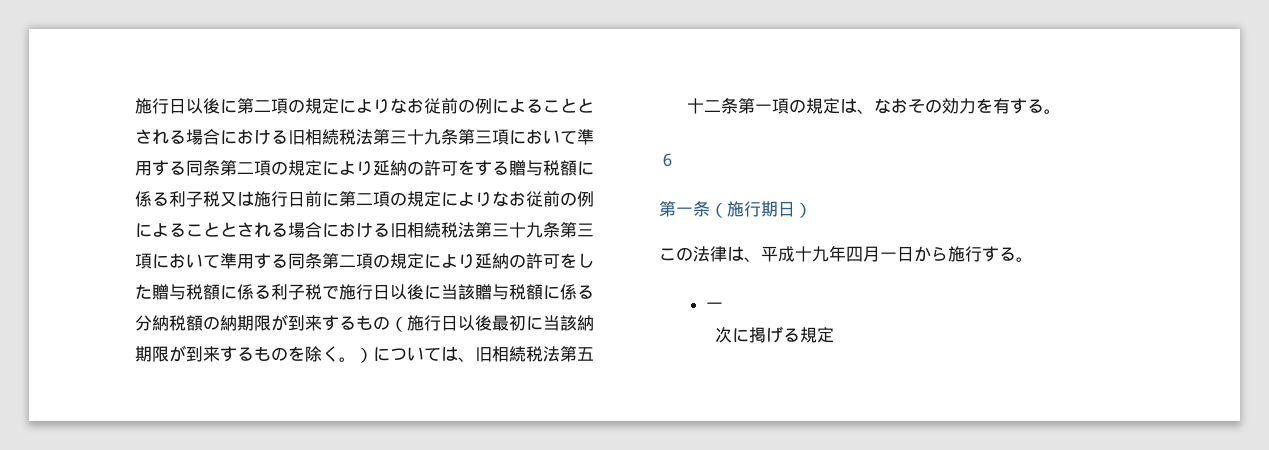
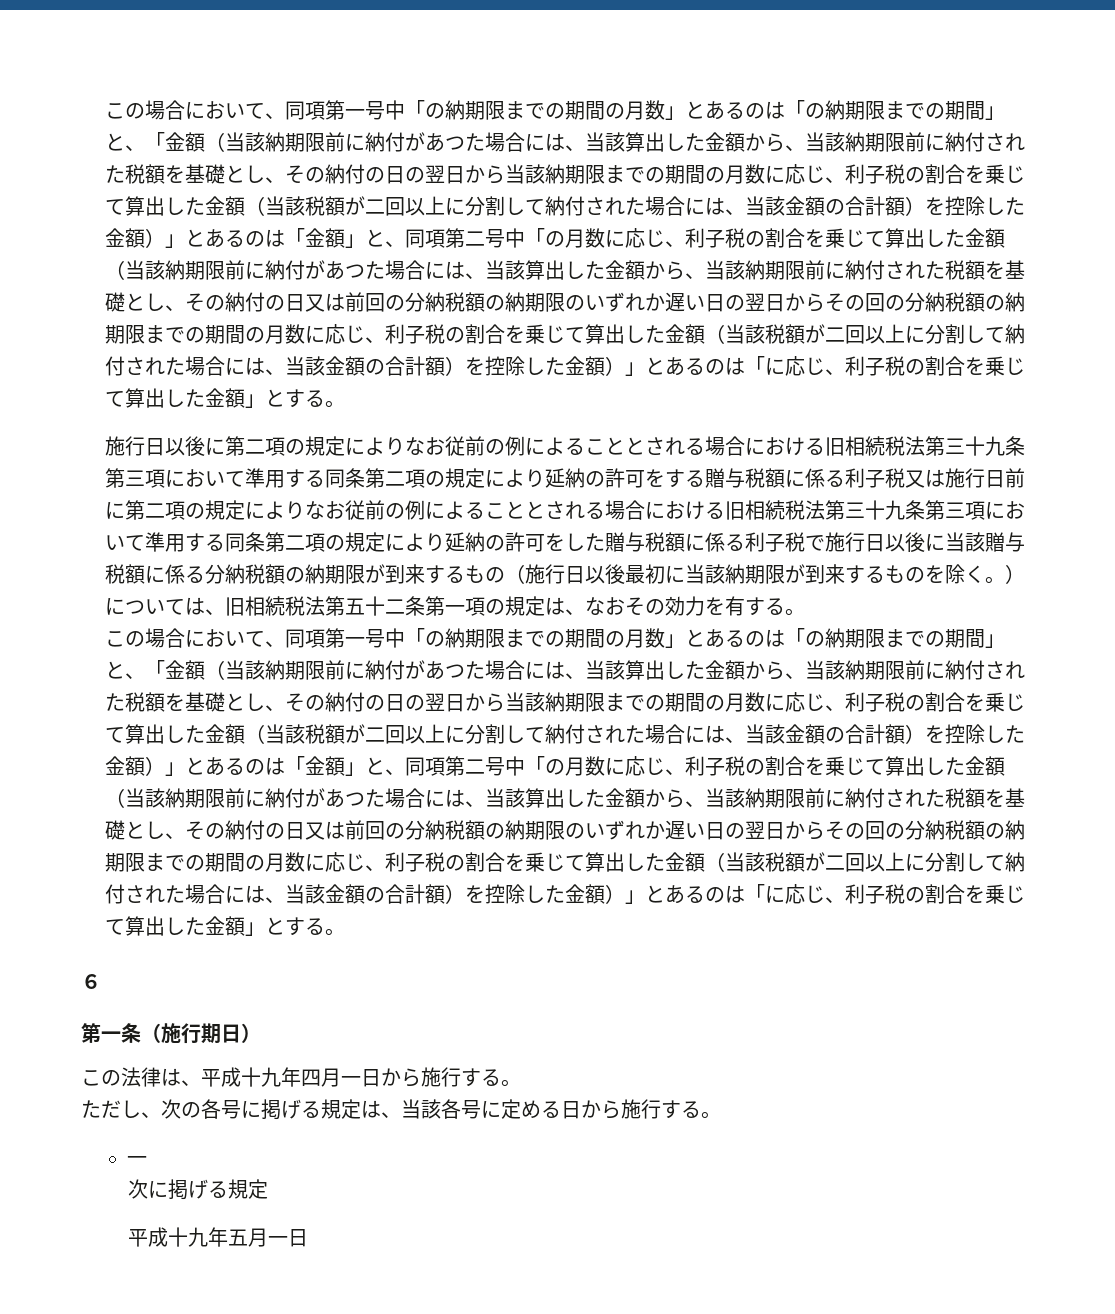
(135, 106) none -> [104,100,1005,120] [104,132,1025,152] [104,164,1025,184] [104,196,1025,216] [104,228,1005,248] [104,260,1025,280] [104,292,1025,312] [104,324,1025,344] [104,356,1025,376] [104,388,345,408] この場合において、同項第一号中「の納期限までの期間の月数」とあるのは「の納期限までの期間」と、「金額（当該納期限前に納付があつた場合には、当該算出した金額から、当該納期限前に納付された税額を基礎とし、その納付の日の翌日から当該納期限までの期間の月数に応じ、利子税の割合を乗じて算出した金額（当該税額が二回以上に分割して納付された場合には、当該金額の合計額）を控除した金額）」とあるのは「金額」と、同項第二号中「の月数に応じ、利子税の割合を乗じて算出した金額（当該納期限前に納付があつた場合には、当該算出した金額から、当該納期限前に納付された税額を基礎とし、その納付の日又は前回の分納税額の納期限のいずれか遅い日の翌日からその回の分納税額の納期限までの期間の月数に応じ、利子税の割合を乗じて算出した金額（当該税額が二回以上に分割して納付された場合には、当該金額の合計額）を控除した金額）」とあるのは「に応じ、利子税の割合を乗じて算出した金額」とする。 //
(1062, 111) none -> [104,628,1005,648] [104,660,1025,680] [104,692,1025,712] [104,724,1025,744] [104,756,1005,776] [104,788,1025,808] [104,820,1025,840] [104,852,1025,872] [104,884,1025,904] [104,916,345,936] // この場合において、同項第一号中「の納期限までの期間の月数」とあるのは「の納期限までの期間」と、「金額（当該納期限前に納付があつた場合には、当該算出した金額から、当該納期限前に納付された税額を基礎とし、その納付の日の翌日から当該納期限までの期間の月数に応じ、利子税の割合を乗じて算出した金額（当該税額が二回以上に分割して納付された場合には、当該金額の合計額）を控除した金額）」とあるのは「金額」と、同項第二号中「の月数に応じ、利子税の割合を乗じて算出した金額（当該納期限前に納付があつた場合には、当該算出した金額から、当該納期限前に納付された税額を基礎とし、その納付の日又は前回の分納税額の納期限のいずれか遅い日の翌日からその回の分納税額の納期限までの期間の月数に応じ、利子税の割合を乗じて算出した金額（当該税額が二回以上に分割して納付された場合には、当該金額の合計額）を控除した金額）」とあるのは「に応じ、利子税の割合を乗じて算出した金額」とする。
(1033, 259) none -> [81,1099,721,1120] // ただし、次の各号に掲げる規定は、当該各号に定める日から施行する。
(835, 335) none -> [128,1227,309,1247] // 平成十九年五月一日

